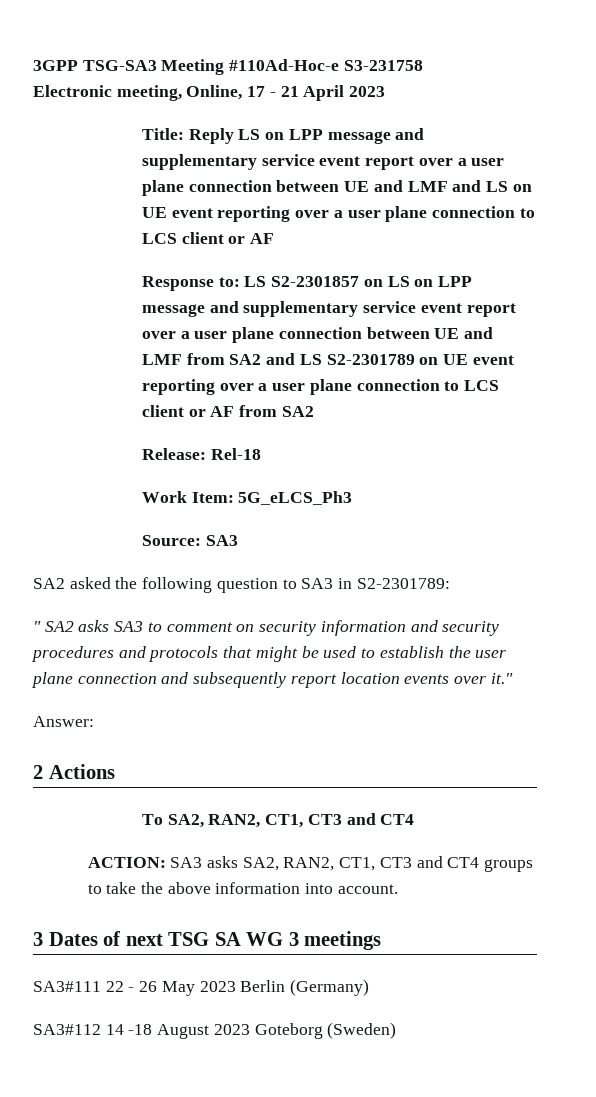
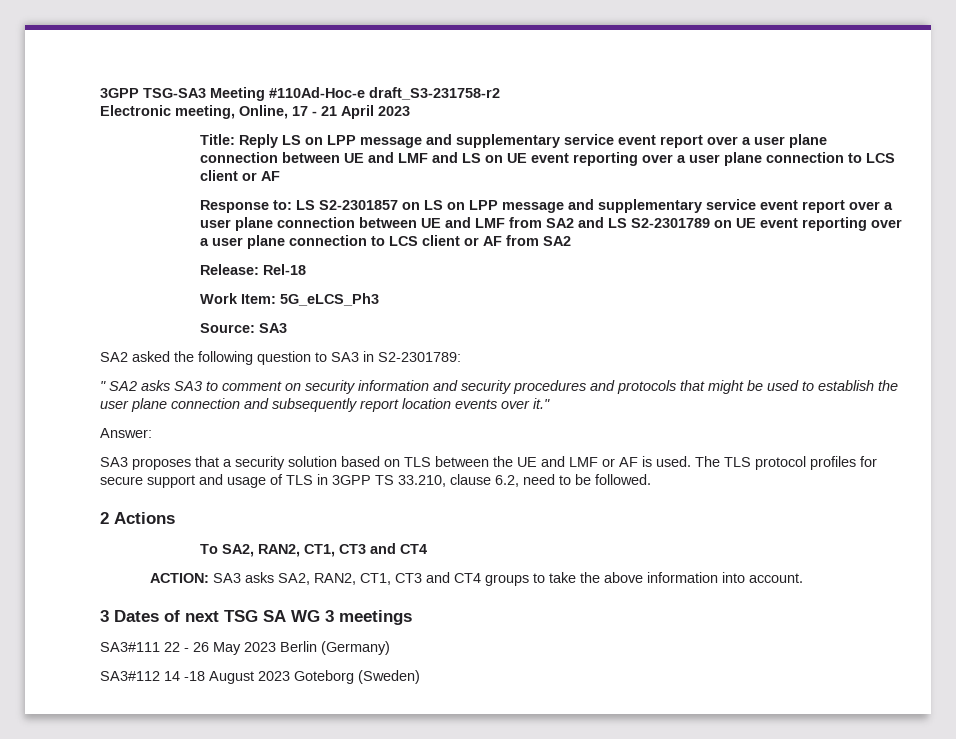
[343,60,423,71] S3-231758 -> [369,87,500,100] draft_S3-231758-r2
(94, 721) none -> [100,456,877,470] [100,474,651,488] // SA3 proposes that a security solution based on TLS between the UE and LMF or AF is used. The TLS protocol profiles for secure support and usage of TLS in 3GPP TS 33.210, clause 6.2, need to be followed.

